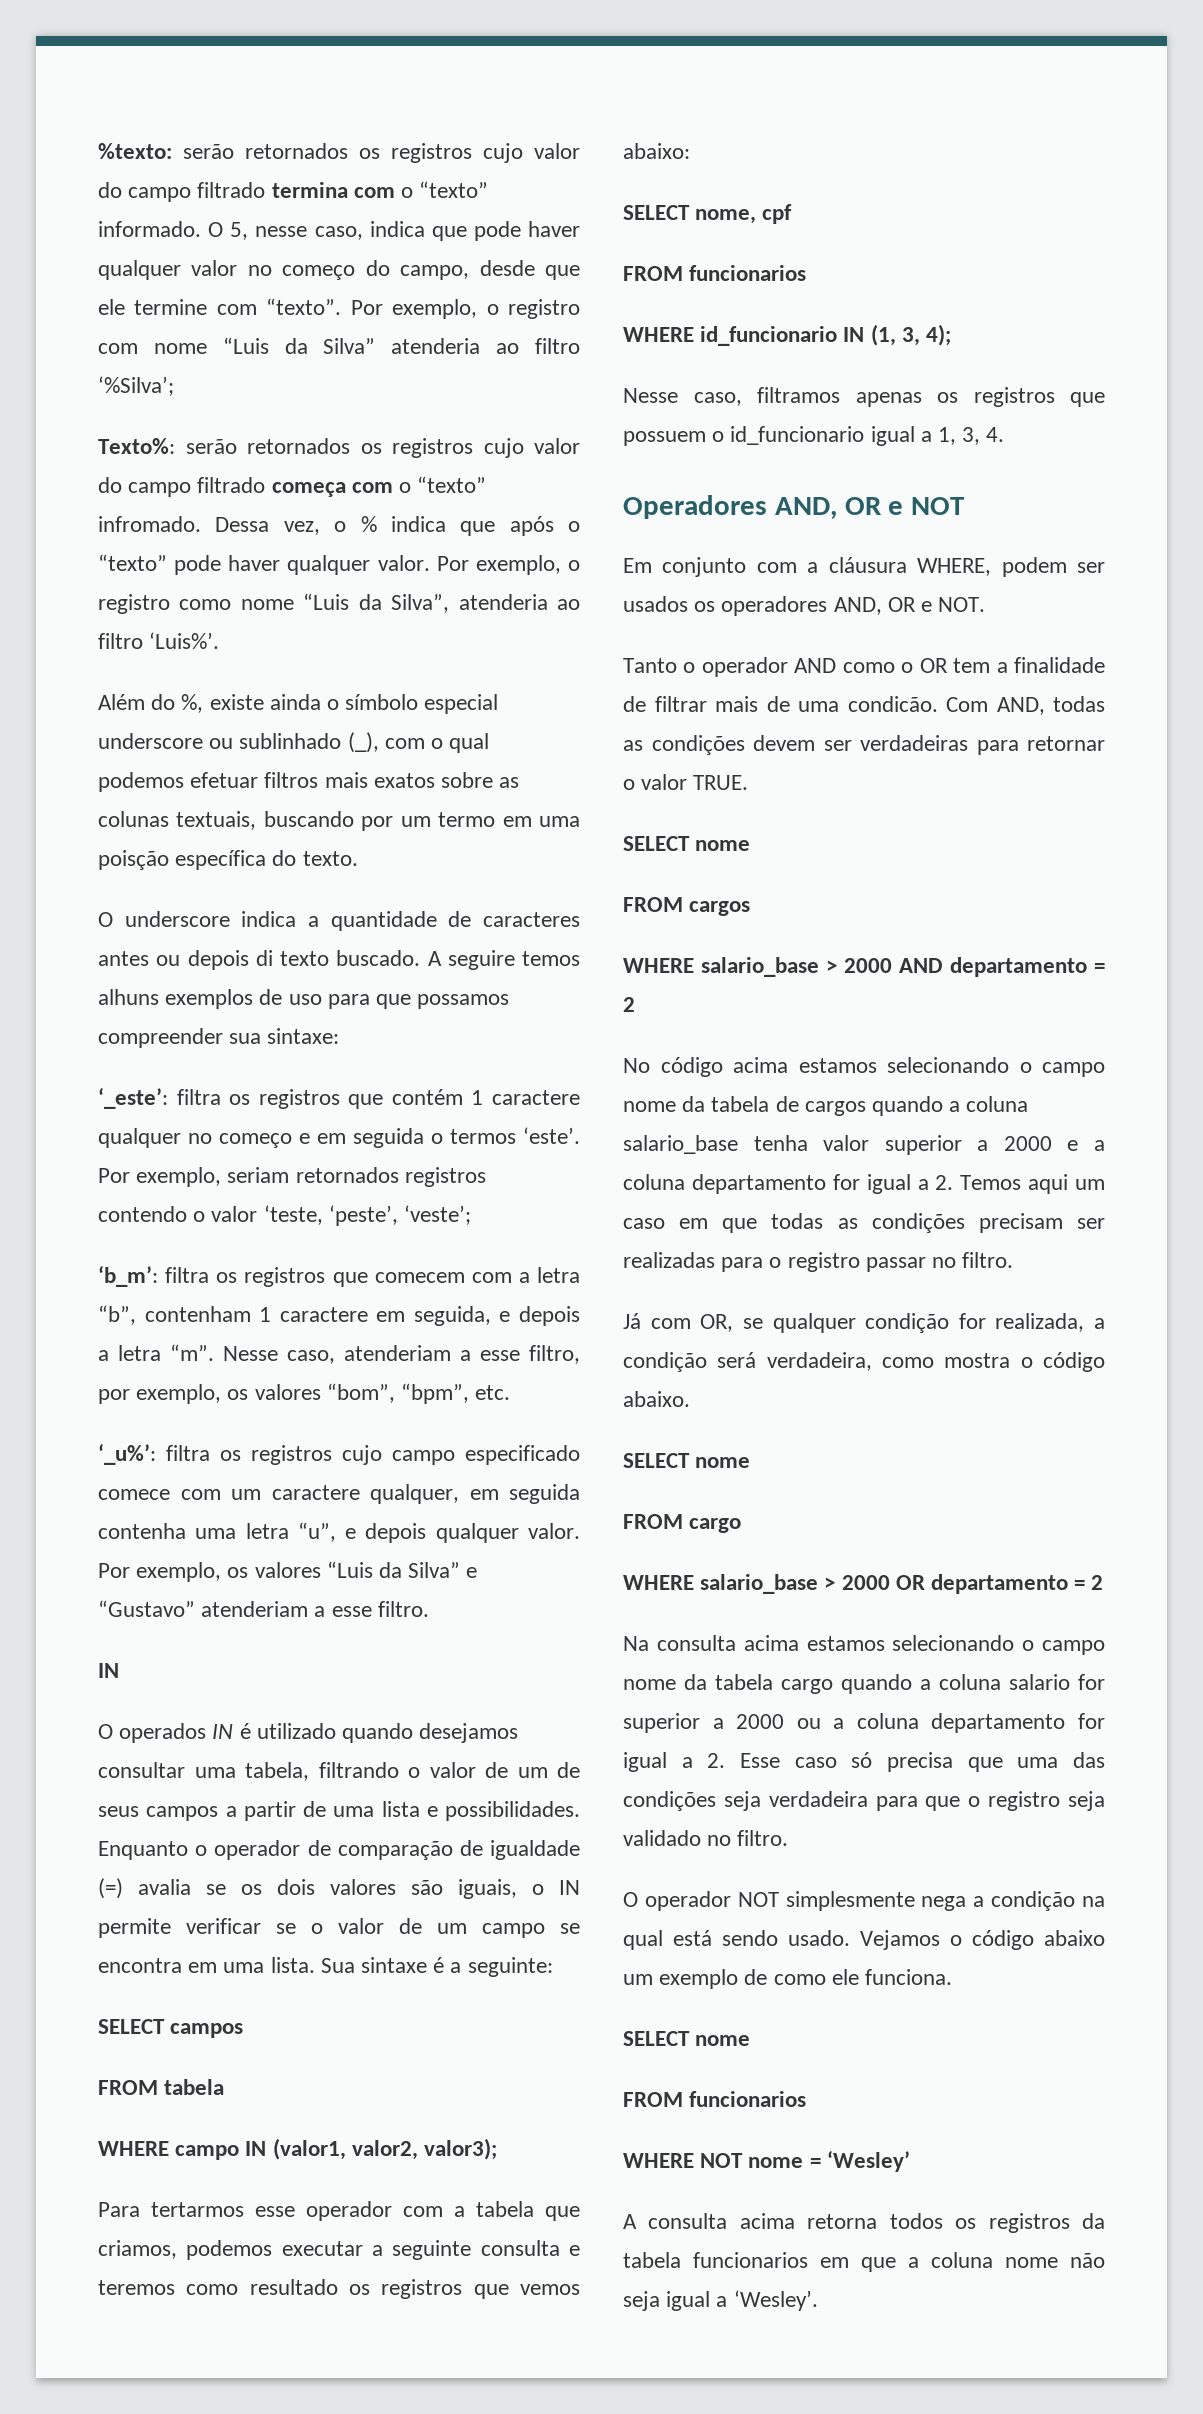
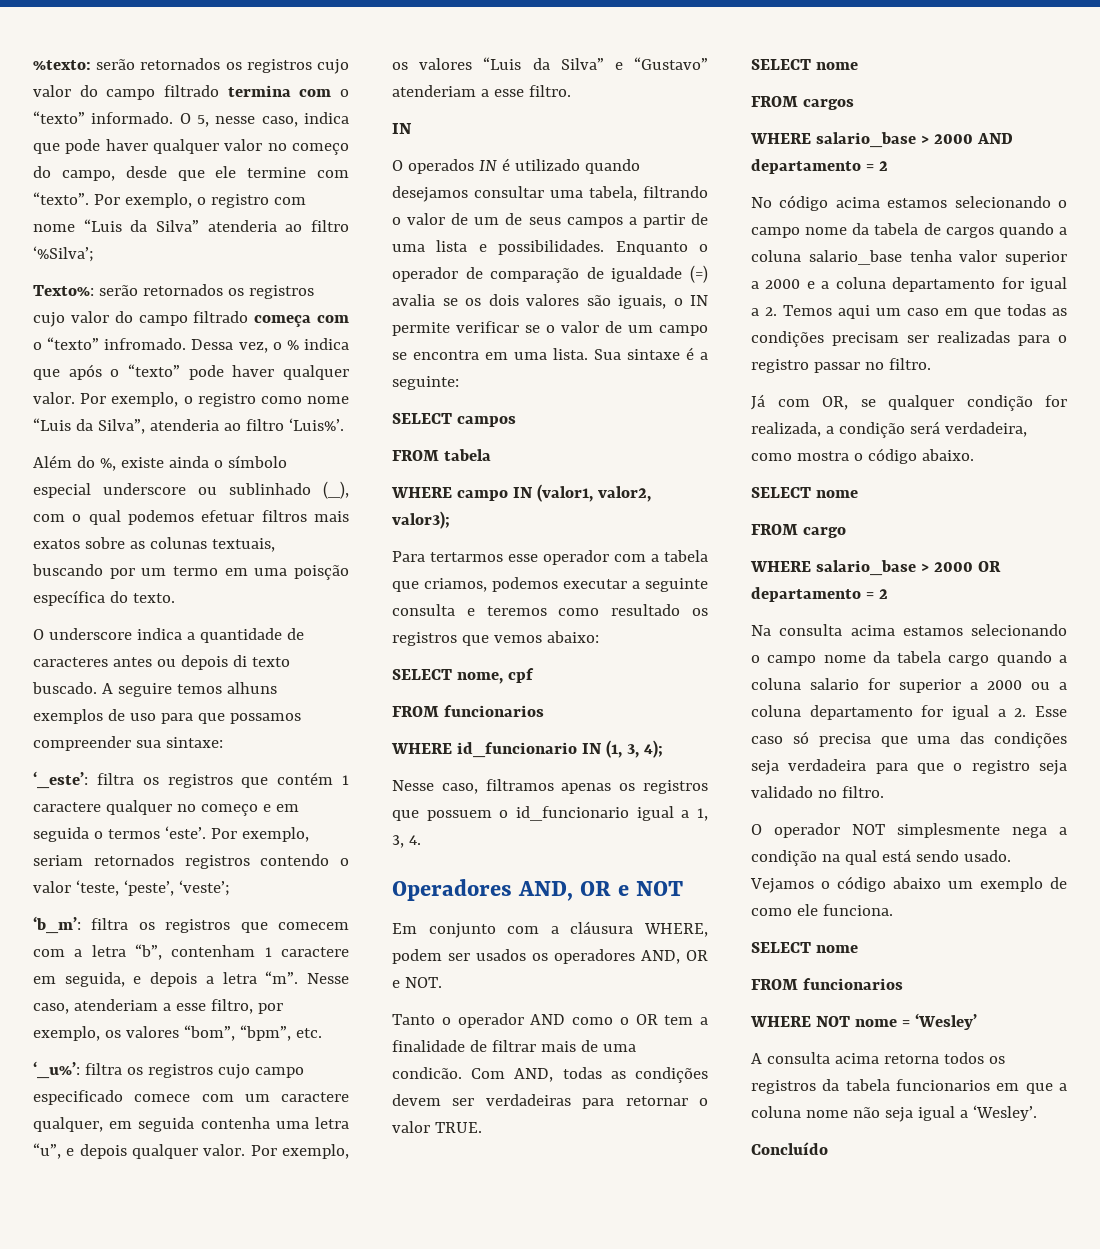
(818, 2300) none -> [751,1142,828,1155] // Concluído

